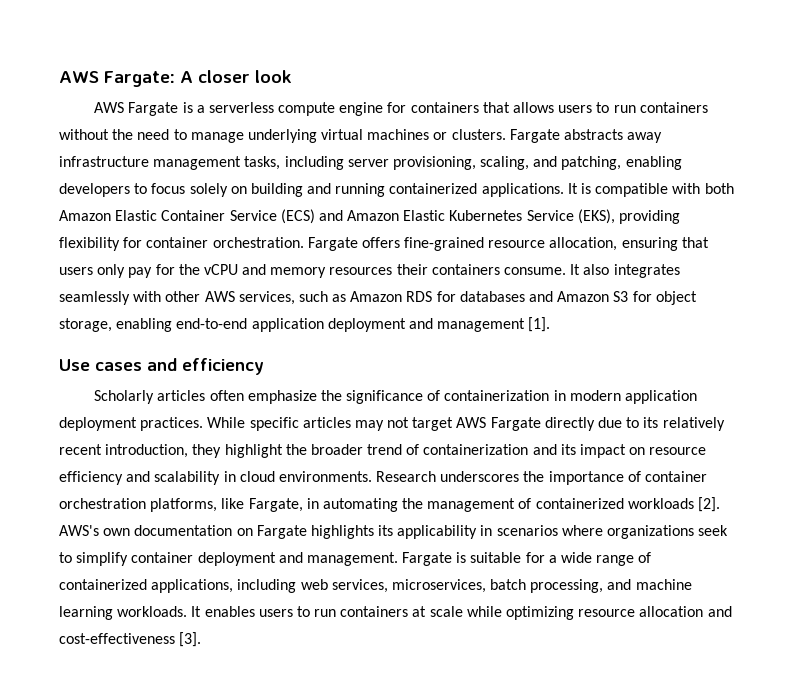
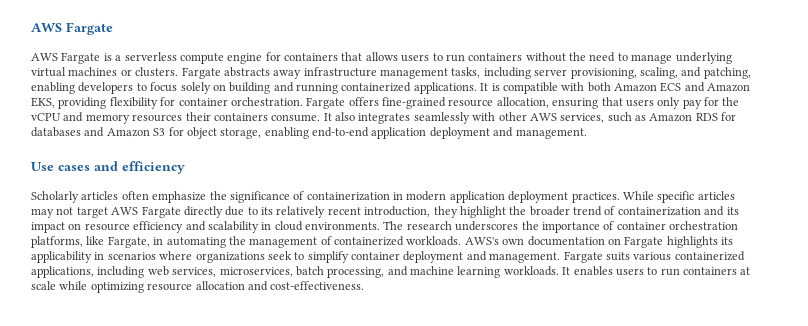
[59,70,292,87] AWS Fargate: A closer look -> [31,22,113,35] AWS Fargate
[115,209,615,224] Elastic Container Service (ECS) and Amazon Elastic Kubernetes Service (EKS), -> [660,82,751,92] [31,97,55,108] ECS and Amazon EKS,
[437,317,551,332] management [1]. -> [515,128,587,139] management.
[376,471,437,482] Research -> [383,221,452,230] The research
[627,497,721,512] workloads [2]. -> [406,236,462,246] workloads.
[456,552,652,566] is suitable for a wide range of -> [605,252,672,261] suits various
[59,632,202,647] cost-effectiveness [3]. -> [270,281,365,290] cost-effectiveness.

